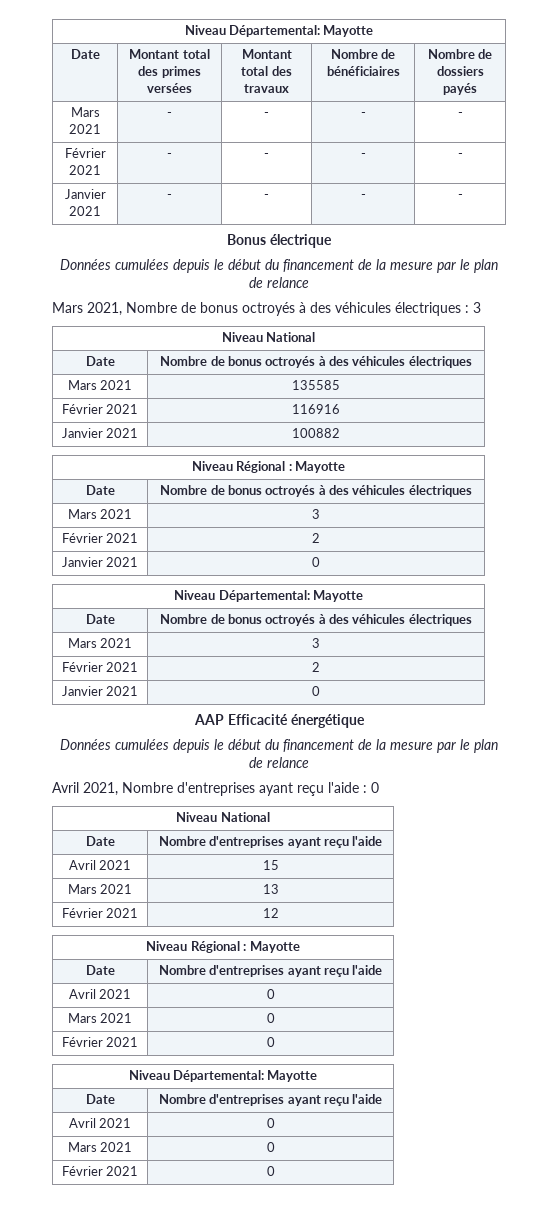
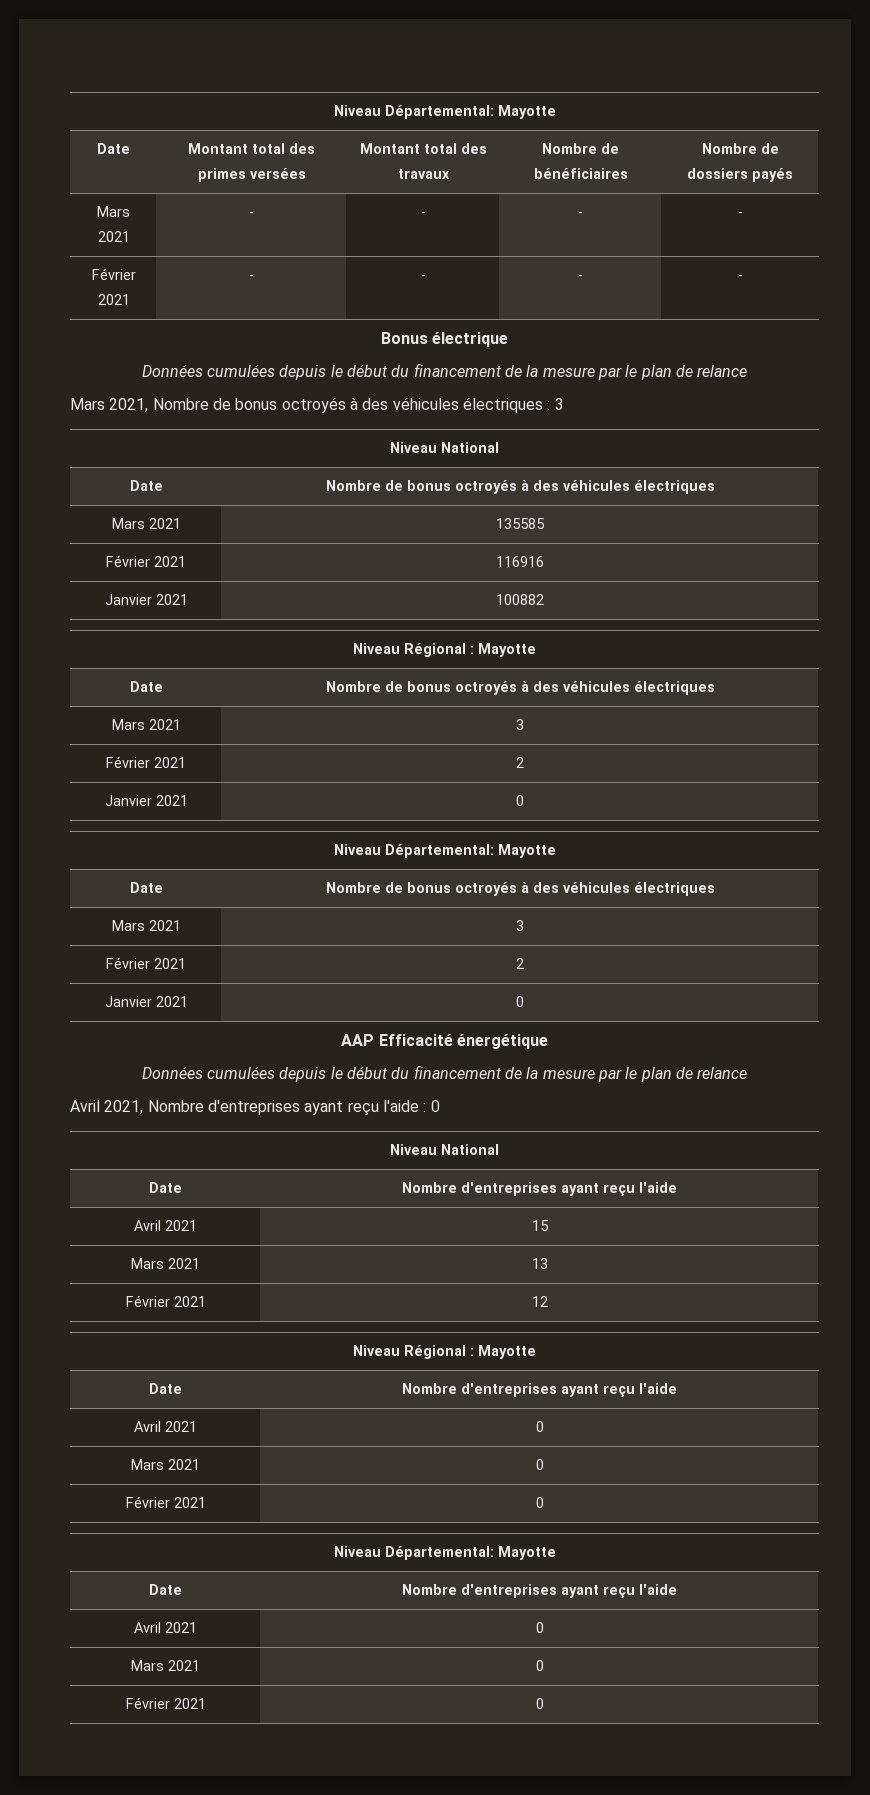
[64,189,106,199] [69,206,101,216] [167,194,172,199] [264,194,269,199] [360,194,366,199] [457,194,463,199] // Janvier 2021 | - | - | - | - -> (743, 277) none

